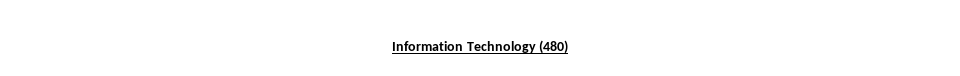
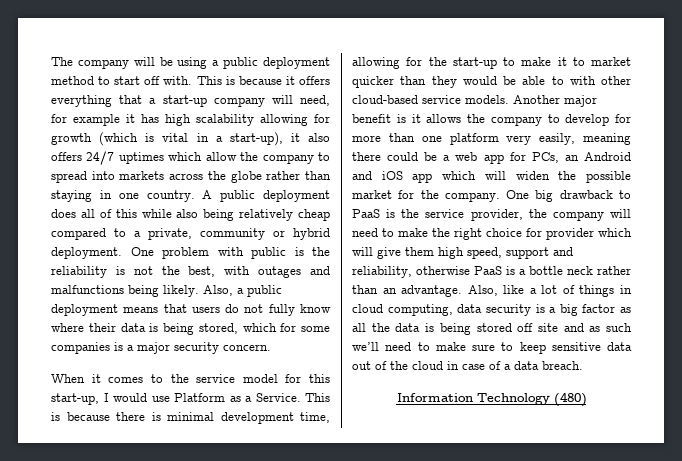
(391, 46) none -> [51,57,330,69] [51,76,330,85] [51,95,330,107] [51,114,330,126] [51,132,330,146] [51,151,330,165] [51,171,331,183] [51,190,330,202] [51,209,330,221] [51,228,330,240] [51,247,330,259] [51,266,330,278] [51,285,282,297] [51,304,331,316] [51,323,330,335] [51,342,271,354] [51,374,330,383] [51,393,330,405] [51,412,330,424] [352,57,631,69] [352,76,631,88] [352,95,597,107] [352,114,631,126] [352,133,631,145] [352,152,631,164] [352,171,631,183] [352,190,631,202] [352,209,631,221] [352,228,632,240] [352,247,573,259] [352,266,631,278] [352,285,632,297] [352,304,631,316] [352,323,632,335] [352,342,632,354] [352,361,583,370] The company will be using a public deployment method to start off with. This is because it offers everything that a start-up company will need, for example it has high scalability allowing for growth (which is vital in a start-up), it also offers 24/7 uptimes which allow the company to spread into markets across the globe rather than staying in one country. A public deployment does all of this while also being relatively cheap compared to a private, community or hybrid deployment. One problem with public is the reliability is not the best, with outages and malfunctions being likely. Also, a public deployment means that users do not fully know where their data is being stored, which for some companies is a major security concern. // When it comes to the service model for this start-up, I would use Platform as a Service. This is because there is minimal development time, allowing for the start-up to make it to market quicker than they would be able to with other cloud-based service models. Another major benefit is it allows the company to develop for more than one platform very easily, meaning there could be a web app for PCs, an Android and iOS app which will widen the possible market for the company. One big drawback to PaaS is the service provider, the company will need to make the right choice for provider which will give them high speed, support and reliability, otherwise PaaS is a bottle neck rather than an advantage. Also, like a lot of things in cloud computing, data security is a big factor as all the data is being stored off site and as such we’ll need to make sure to keep sensitive data out of the cloud in case of a data breach. //

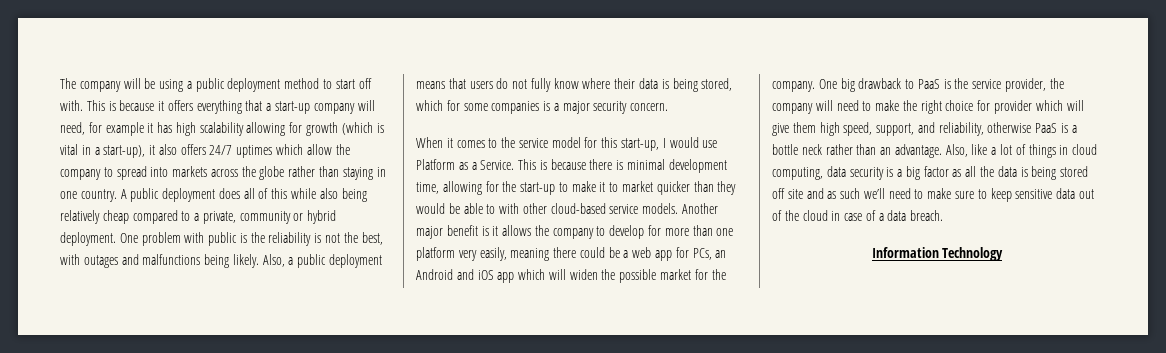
[506,247,549,259] support -> [876,123,915,136] support,
[553,392,587,407] (480) -> (1004, 254) none

